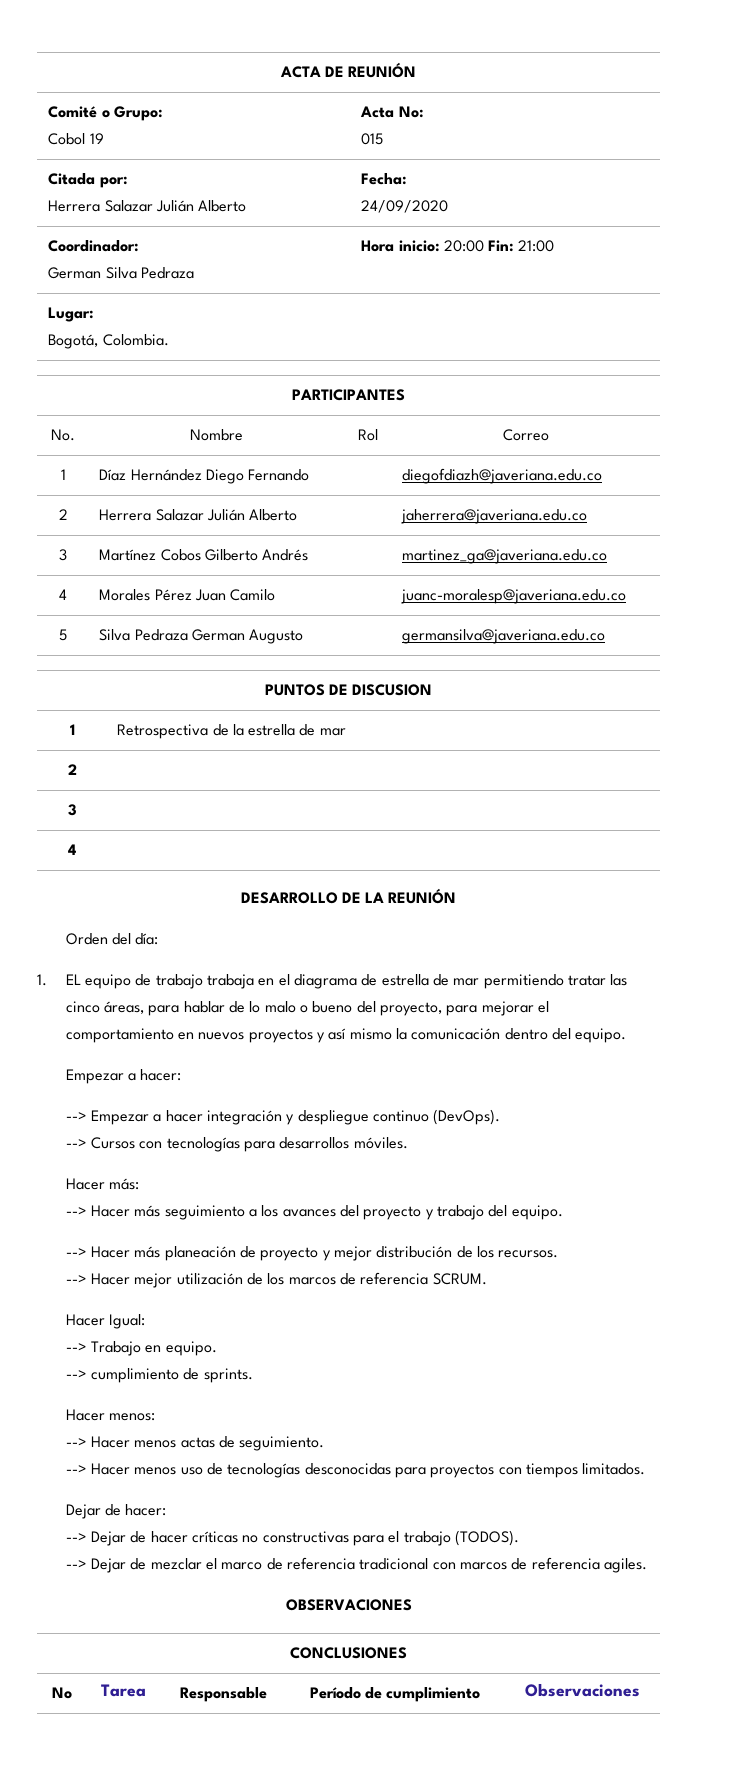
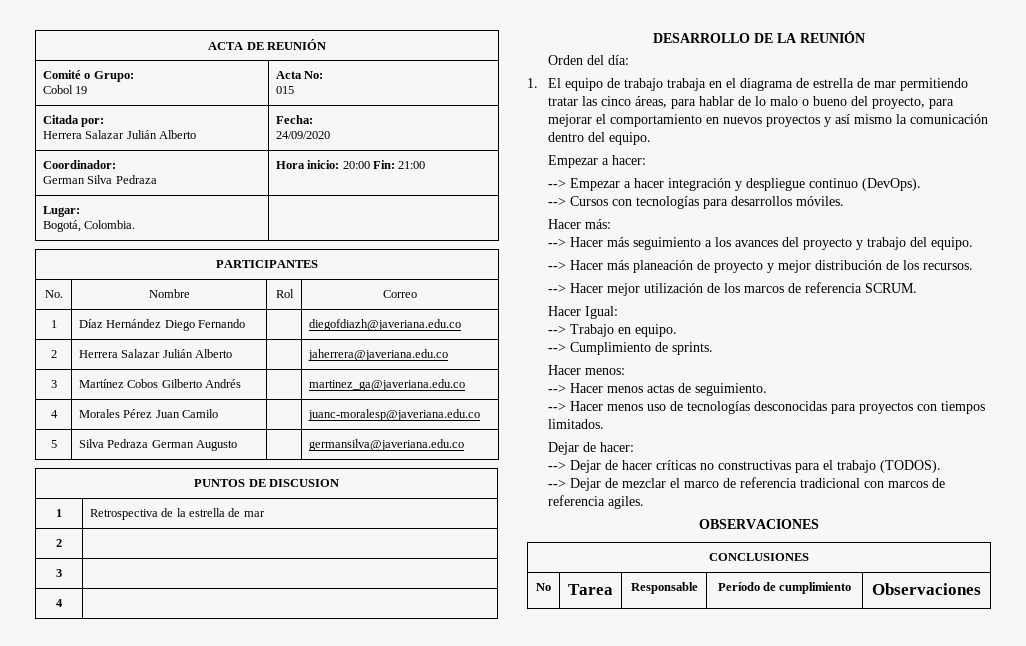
[65,974,81,985] EL -> [548,78,562,88] El
[91,1368,180,1383] cumplimiento -> [570,342,652,355] Cumplimiento

